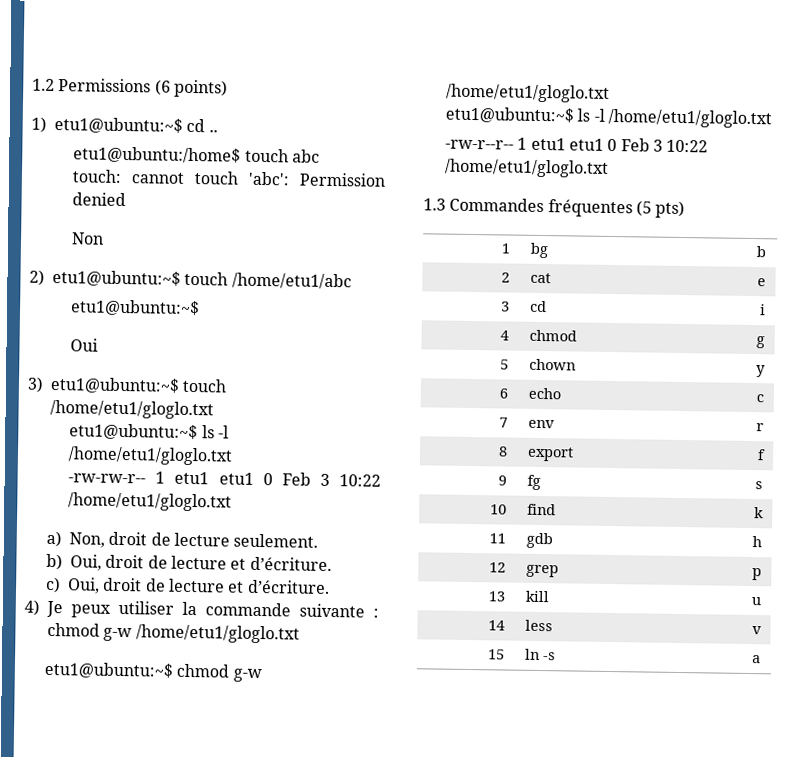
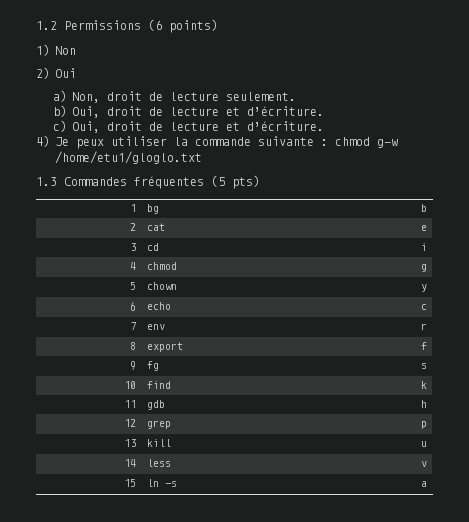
[54,117,218,134] [73,146,320,164] [72,169,386,187] [72,192,127,207] [71,232,105,245] [29,269,352,290] [70,299,201,317] [70,338,99,352] [27,376,228,394] [50,399,214,420] [69,423,229,441] [68,446,234,466] [68,471,381,487] [68,492,233,512] etu1@ubuntu:~$ cd .. // etu1@ubuntu:/home$ touch abc // touch: cannot touch 'abc': Permission denied // Non // 2) etu1@ubuntu:~$ touch /home/etu1/abc // etu1@ubuntu:~$ // Oui // 3) etu1@ubuntu:~$ touch /home/etu1/gloglo.txt // etu1@ubuntu:~$ ls -l /home/etu1/gloglo.txt // -rw-rw-r-- 1 etu1 etu1 0 Feb 3 10:22 /home/etu1/gloglo.txt -> [55,46,76,55] [36,67,76,79] Non // 2) Oui
[44,661,262,683] [446,83,611,103] [445,106,773,129] [445,137,709,153] [444,158,610,178] // etu1@ubuntu:~$ chmod g-w /home/etu1/gloglo.txt // etu1@ubuntu:~$ ls -l /home/etu1/gloglo.txt // -rw-r--r-- 1 etu1 etu1 0 Feb 3 10:22 /home/etu1/gloglo.txt -> (202, 157) none

